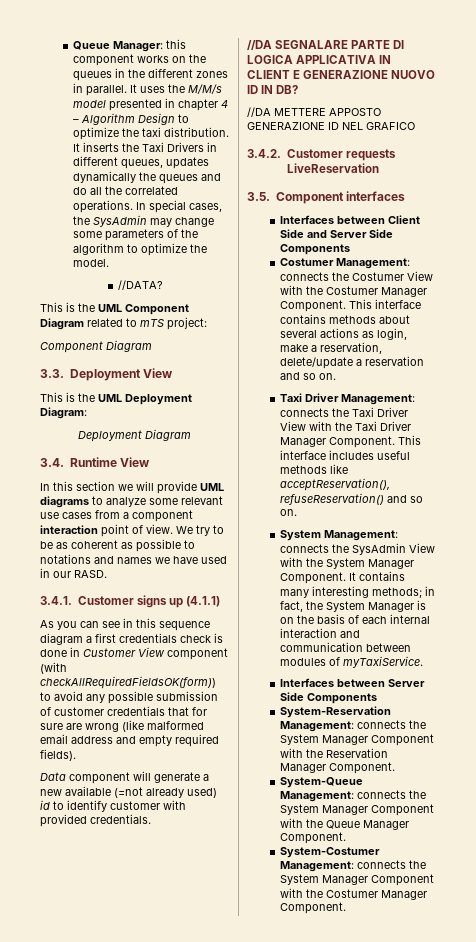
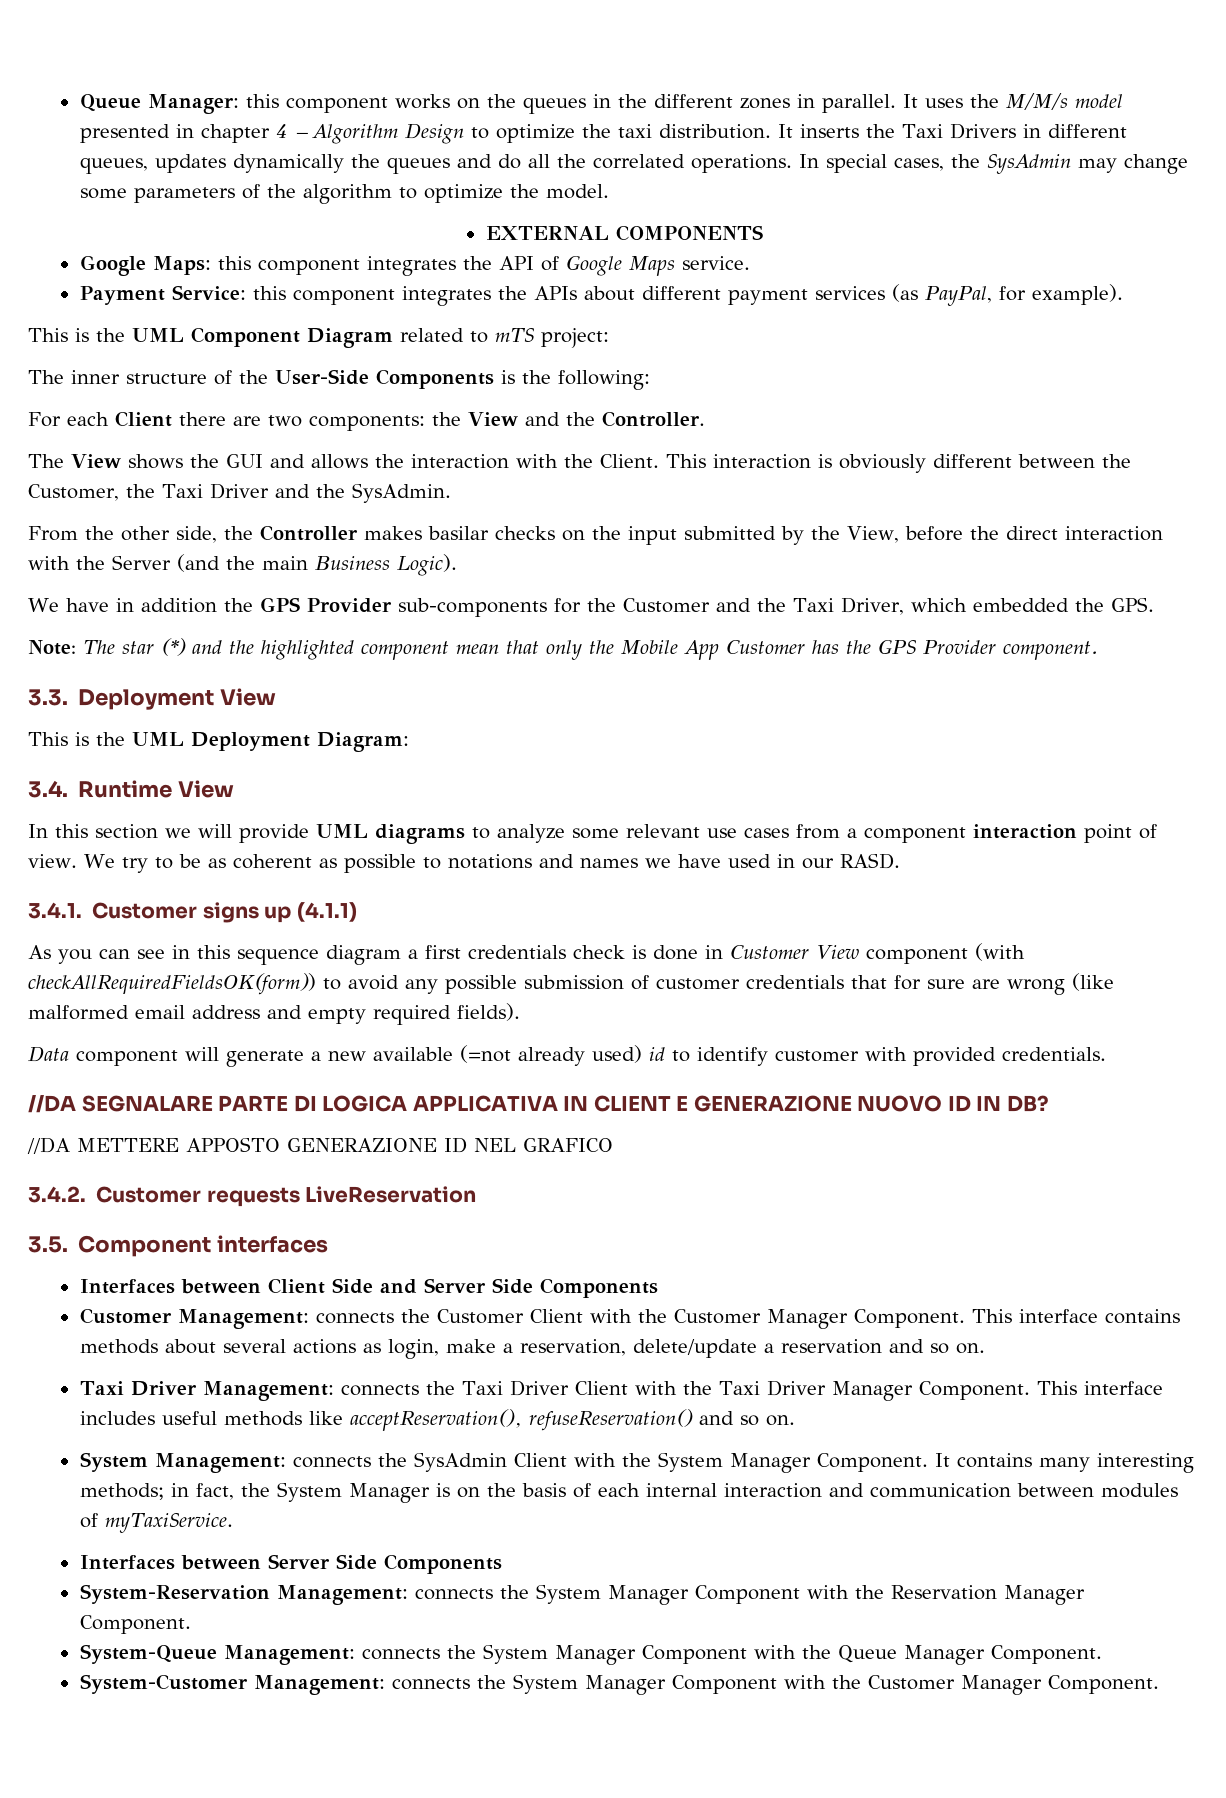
[118,280,164,290] //DATA? -> [485,225,763,241] [79,255,750,276] [79,284,1123,306] EXTERNAL COMPONENTS // Google Maps: this component integrates the API of Google Maps service. // Payment Service: this component integrates the APIs about different payment services (as PayPal, for example).
[40,340,152,353] Component Diagram -> [28,369,650,390] [28,411,705,431] [28,454,1131,473] [28,483,451,503] [28,525,1163,545] [28,554,457,576] [28,597,1154,617] [28,638,1098,660] The inner structure of the User-Side Components is the following: // For each Client there are two components: the View and the Controller. // The View shows the GUI and allows the interaction with the Client. This interaction is obviously different between the Customer, the Taxi Driver and the SysAdmin. // From the other side, the Controller makes basilar checks on the input submitted by the View, before the direct interaction with the Server (and the main Business Logic). // We have in addition the GPS Provider sub-components for the Customer and the Taxi Driver, which embedded the GPS. // Note: The star (*) and the highlighted component mean that only the Mobile App Customer has the GPS Provider component.
[78,429,191,442] // Deployment Diagram -> (409, 742) none
[279,258,410,269] [279,271,433,281] [279,285,378,295] Costumer Management: connects the Costumer View with the Costumer -> [79,1308,761,1329] Customer Management: connects the Customer Client with the Customer
[279,421,306,431] View -> [574,1381,628,1395] Client
[408,543,435,553] View -> [513,1453,567,1467] Client
[279,847,380,858] [279,860,426,872] [279,874,434,886] [279,888,378,898] System-Costumer Management: connects the System Manager Component with the Costumer -> [79,1674,955,1695] System-Customer Management: connects the System Manager Component with the Customer

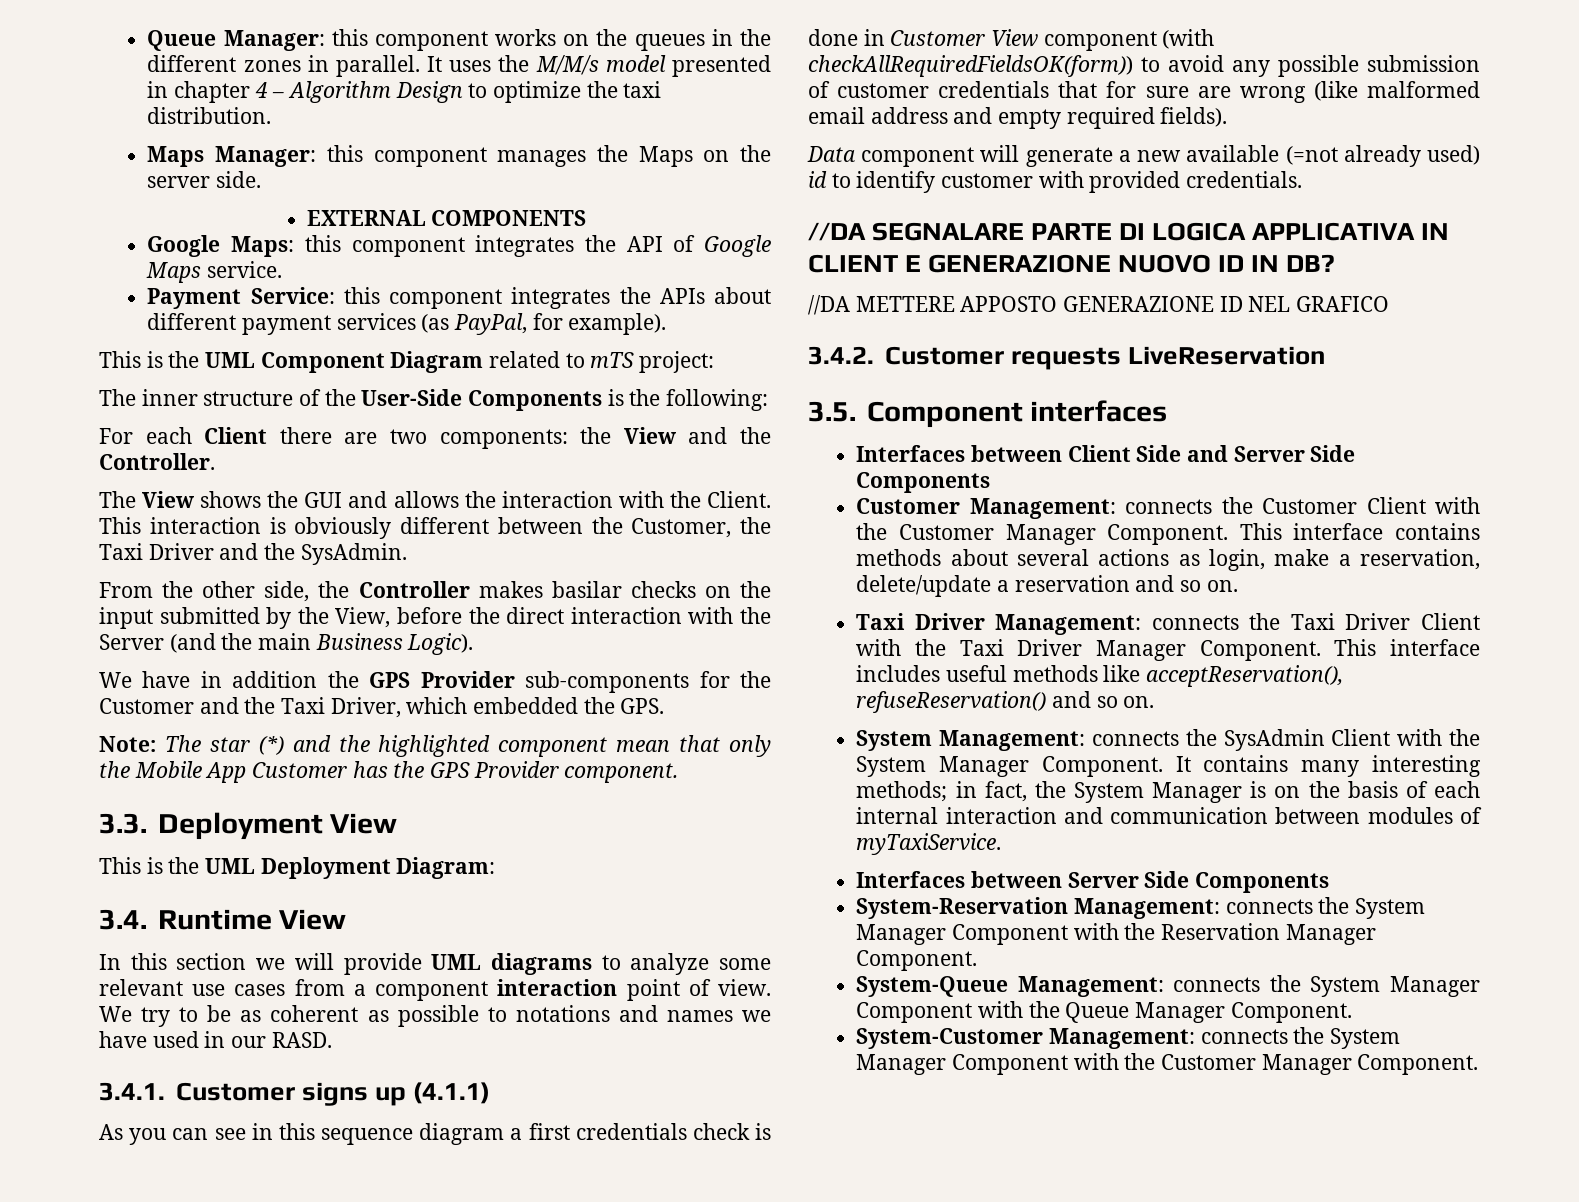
[777,123,1127,139] [79,154,1188,174] [79,184,609,204] It inserts the Taxi Drivers in different queues, updates dynamically the queues and do all the correlated operations. In special cases, the SysAdmin may change some parameters of the algorithm to optimize the model. -> [147,145,771,167] [147,171,262,188] // Maps Manager: this component manages the Maps on the server side.

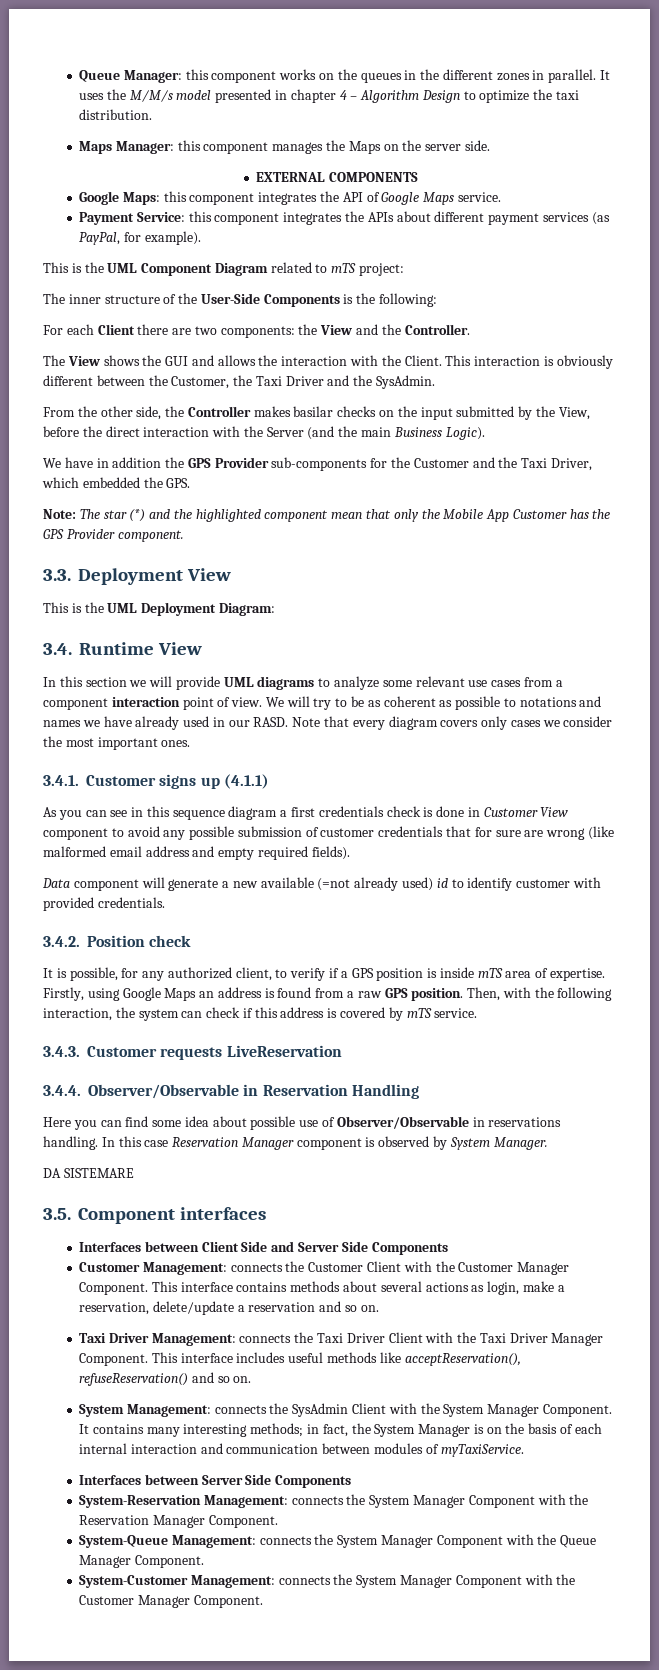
(132, 1014) none -> [286,696,310,707] will
(147, 1039) none -> [135,716,180,730] already
(332, 1040) none -> [292,716,613,730] [43,736,191,750] Note that every diagram covers only cases we consider the most important ones.
[1162,29,1215,49] [808,55,1133,77] (with checkAllRequiredFieldsOK(form)) -> (108, 834) none
[808,222,1450,241] [808,254,1336,273] [808,295,1390,315] [808,346,1325,370] //DA SEGNALARE PARTE DI LOGICA APPLICATIVA IN CLIENT E GENERAZIONE NUOVO ID IN DB? // //DA METTERE APPOSTO GENERAZIONE ID NEL GRAFICO // 3.4.2. Customer requests LiveReservation -> [43,935,192,947] [43,967,606,981] [43,987,613,1001] [43,1007,478,1021] [43,1045,342,1060] [43,1084,419,1099] [43,1116,562,1130] [43,1136,548,1150] [43,1168,134,1178] 3.4.2. Position check // It is possible, for any authorized client, to verify if a GPS position is inside mTS area of expertise. Firstly, using Google Maps an address is found from a raw GPS position. Then, with the following interaction, the system can check if this address is covered by mTS service. // 3.4.3. Customer requests LiveReservation // 3.4.4. Observer/Observable in Reservation Handling // Here you can find some idea about possible use of Observer/Observable in reservations handling. In this case Reservation Manager component is observed by System Manager. // DA SISTEMARE

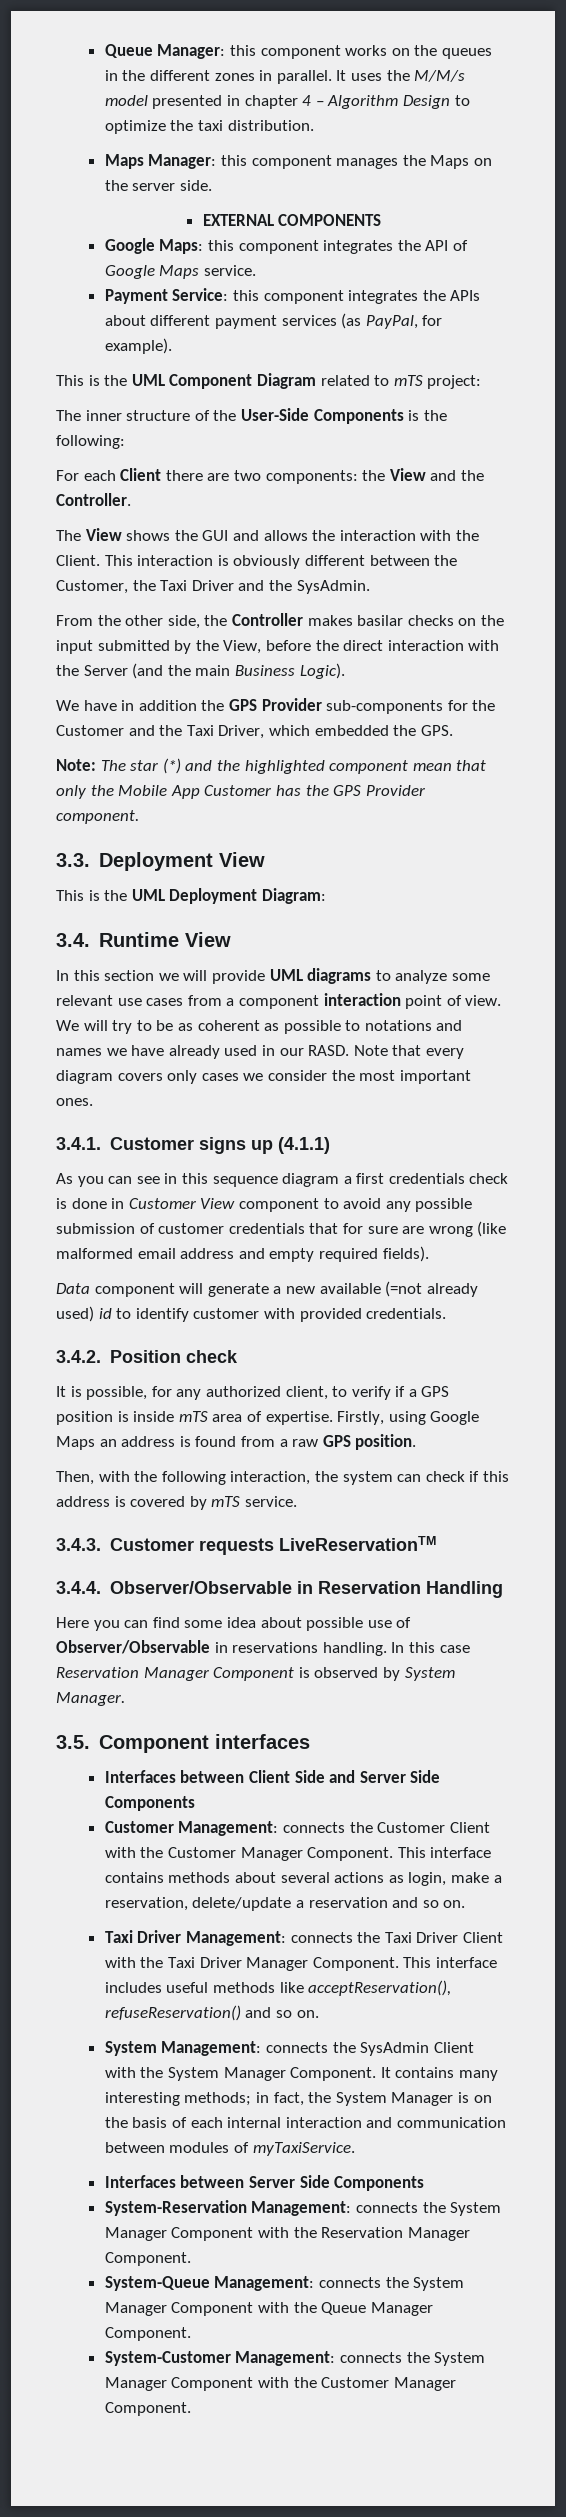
(464, 994) none -> (417, 1442) //
[226,1045,342,1057] LiveReservation -> [278,1536,436,1551] LiveReservationTM
[296,1138,362,1150] component -> [213,1667,295,1681] Component
[43,1168,134,1178] // DA SISTEMARE -> (125, 1699) none

